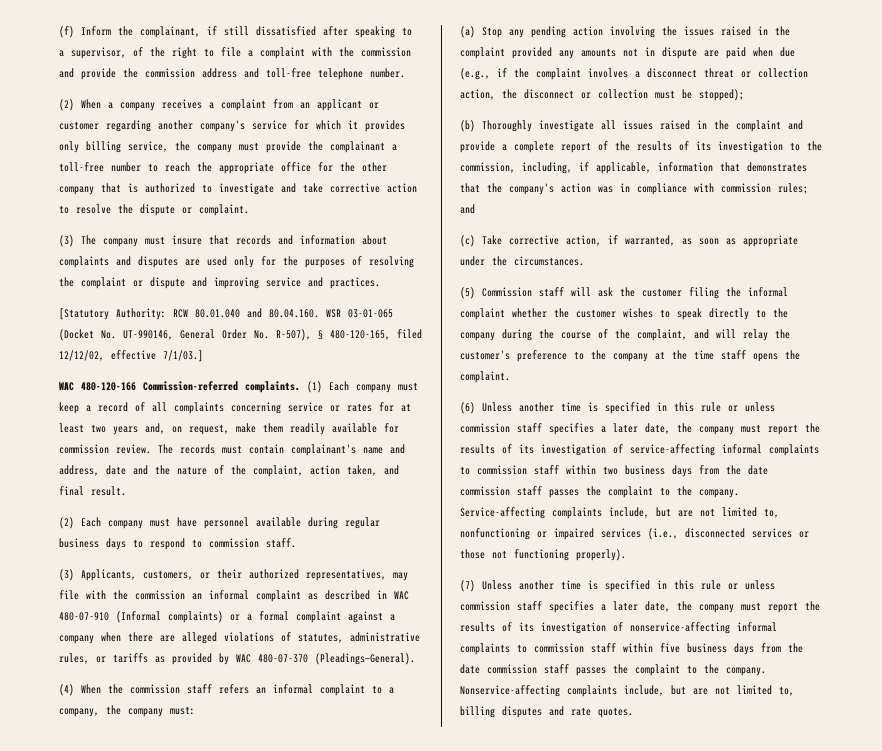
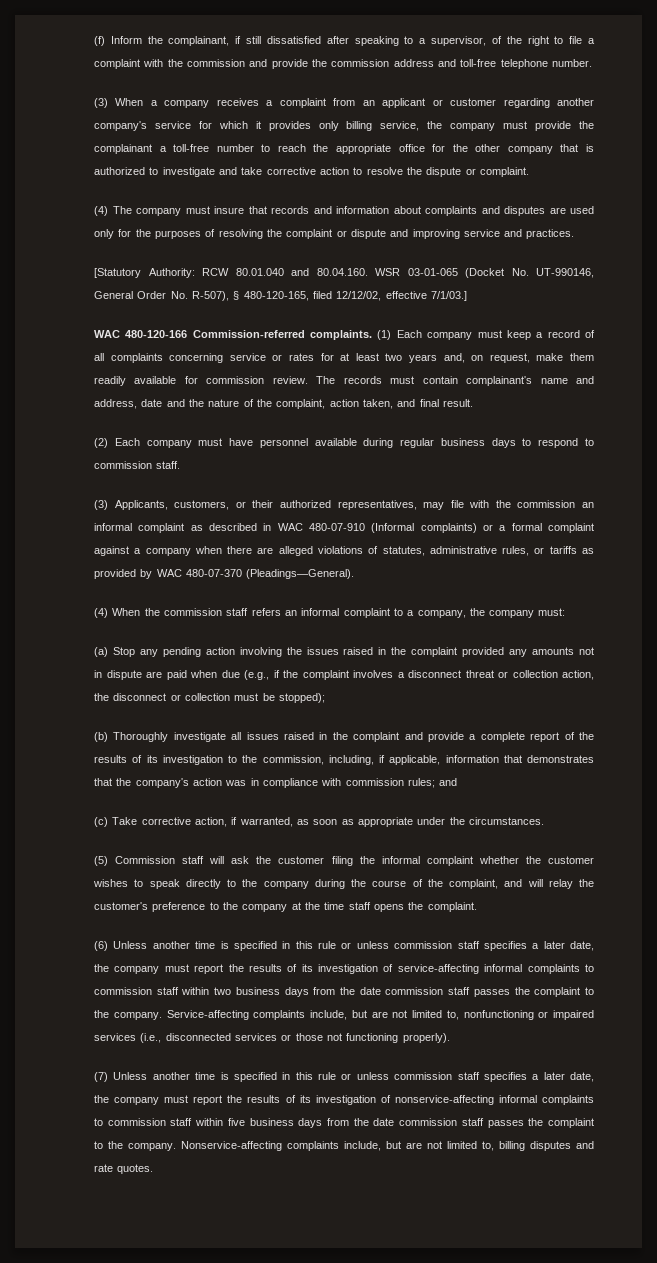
[59,99,74,111] (2) -> [94,98,108,108] (3)
[59,235,74,247] (3) -> [94,206,108,216] (4)

